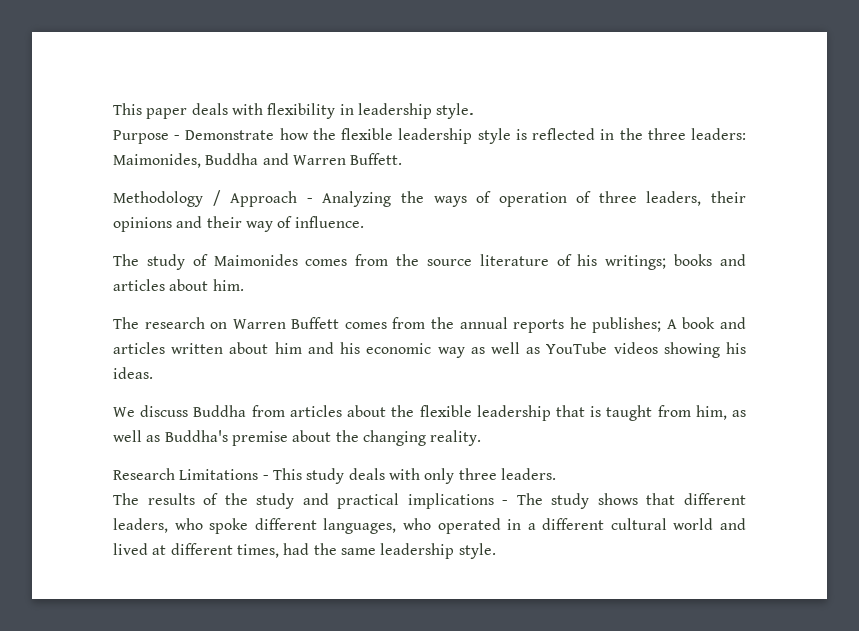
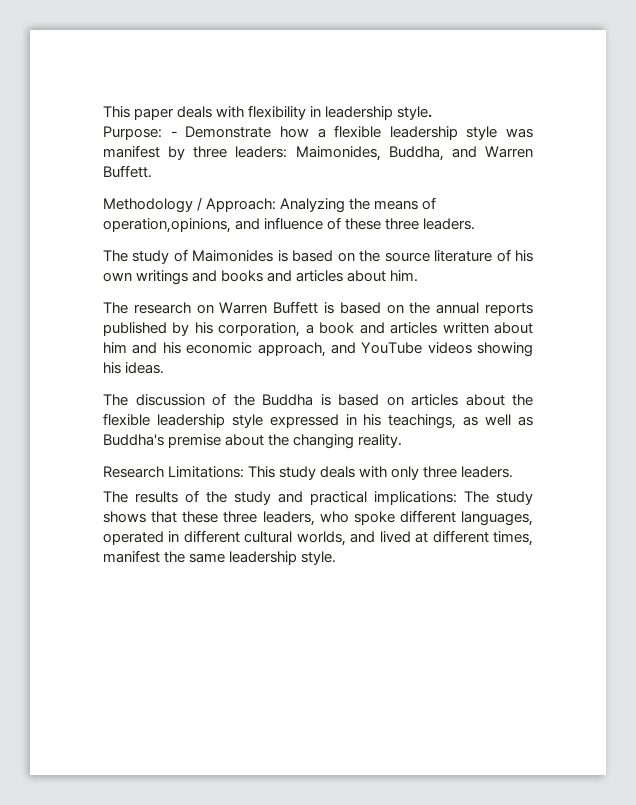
[113,130,169,144] Purpose -> [103,126,162,140] Purpose:
[312,128,643,144] the flexible leadership style is reflected in the -> [317,125,533,140] [103,145,186,160] a flexible leadership style was manifest by
[205,153,259,165] Buddha -> [388,146,444,161] Buddha,
[230,191,746,207] [113,216,364,232] Approach - Analyzing the ways of operation of three leaders, their opinions and their way of influence. -> [206,197,437,213] [103,217,476,233] Approach: Analyzing the means of operation,opinions, and influence of these three leaders.
[305,254,389,266] comes from -> [277,250,355,262] is based on
[605,255,667,270] writings; -> [103,270,218,285] own writings and
[344,317,677,333] comes from the annual reports he publishes; A -> [324,302,533,316] [103,322,314,337] is based on the annual reports published by his corporation, a
[437,342,541,358] way as well as -> [257,342,356,357] approach, and
[113,405,285,417] We discuss Buddha from -> [103,393,404,406] The discussion of the Buddha is based on
[555,405,727,421] that is taught from him, -> [231,414,457,429] style expressed in his teachings,
[179,469,269,480] Limitations - -> [168,466,245,478] Limitations:
[407,493,509,509] implications - -> [374,491,457,505] implications:
[684,493,747,505] different -> [182,511,258,523] these three
[402,518,431,530] who -> (533, 518) none
[527,523,536,530] a -> (180, 536) none
[673,518,714,530] world -> [296,531,346,546] worlds,
[283,543,310,555] had -> [103,550,160,563] manifest

